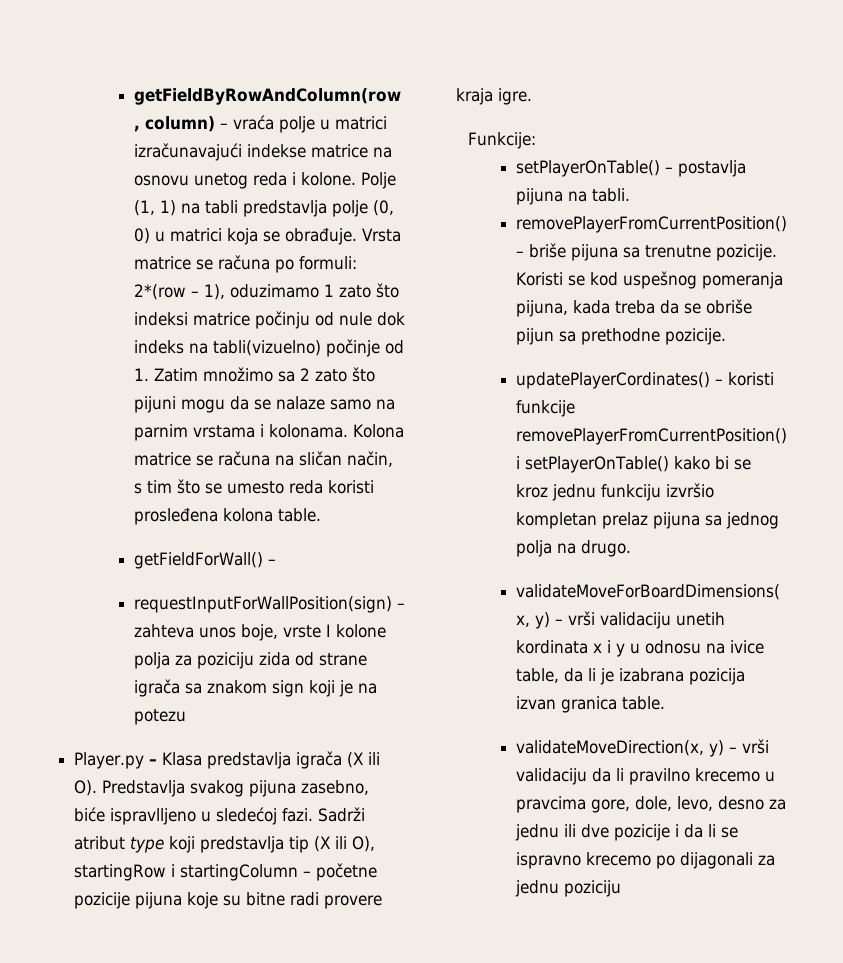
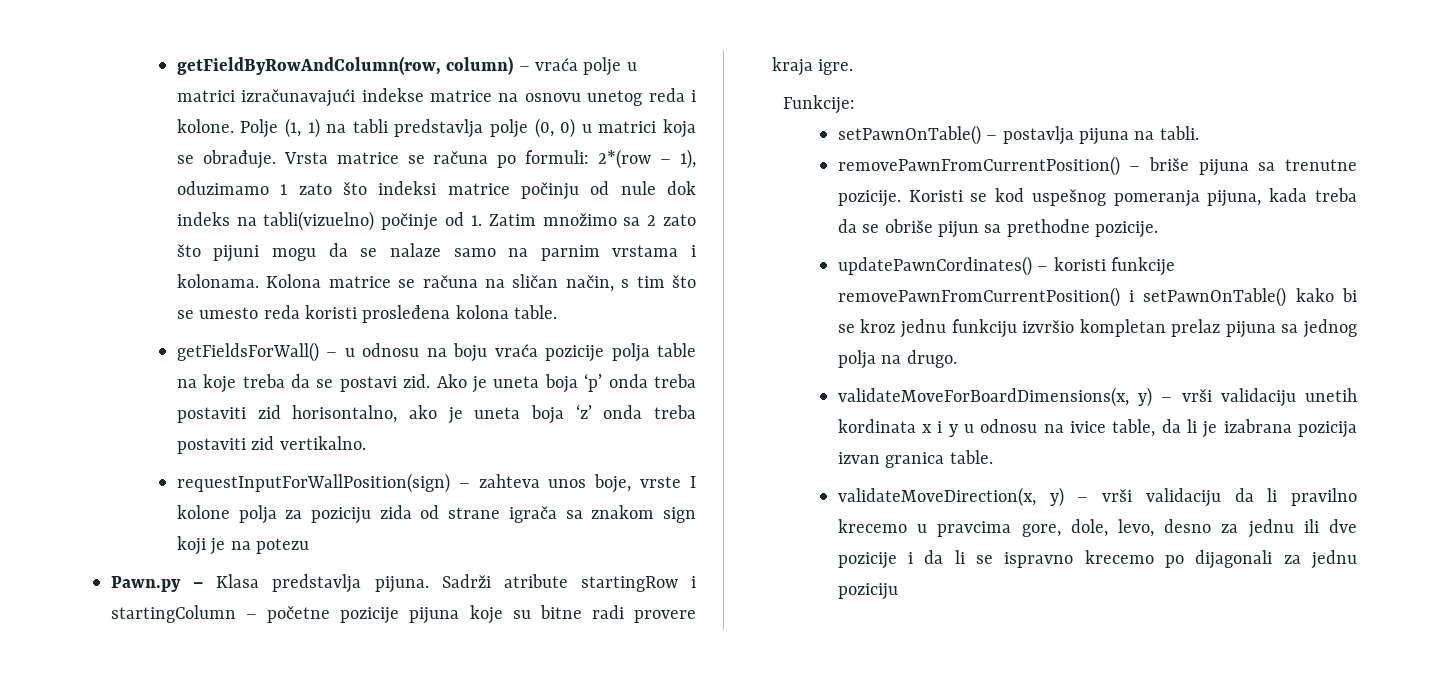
[133,552,276,569] getFieldForWall() – -> [176,342,696,362] [176,373,696,393] [176,404,697,424] [176,436,366,454] getFieldsForWall() – u odnosu na boju vraća pozicije polja table na koje treba da se postavi zid. Ako je uneta boja ‘p’ onda treba postaviti zid horisontalno, ako je uneta boja ‘z’ onda treba postaviti zid vertikalno.
[74,752,145,769] Player.py -> [111,576,181,592] Pawn.py
[296,751,381,769] [74,780,370,797] [74,807,366,825] [74,836,376,853] igrača (X ili O). Predstavlja svakog pijuna zasebno, biće ispravlljeno u sledećoj fazi. Sadrži atribut type koji predstavlja tip (X ili O), -> [374,574,568,593] pijuna. Sadrži atribute
[515,160,660,177] setPlayerOnTable() -> [837,125,981,145] setPawnOnTable()
[515,216,787,233] removePlayerFromCurrentPosition() -> [837,156,1120,176] removePawnFromCurrentPosition()
[515,372,710,389] updatePlayerCordinates() -> [837,256,1032,276] updatePawnCordinates()
[515,428,787,445] [515,456,669,473] removePlayerFromCurrentPosition() i setPlayerOnTable() -> [837,287,1287,307] removePawnFromCurrentPosition() i setPawnOnTable()

